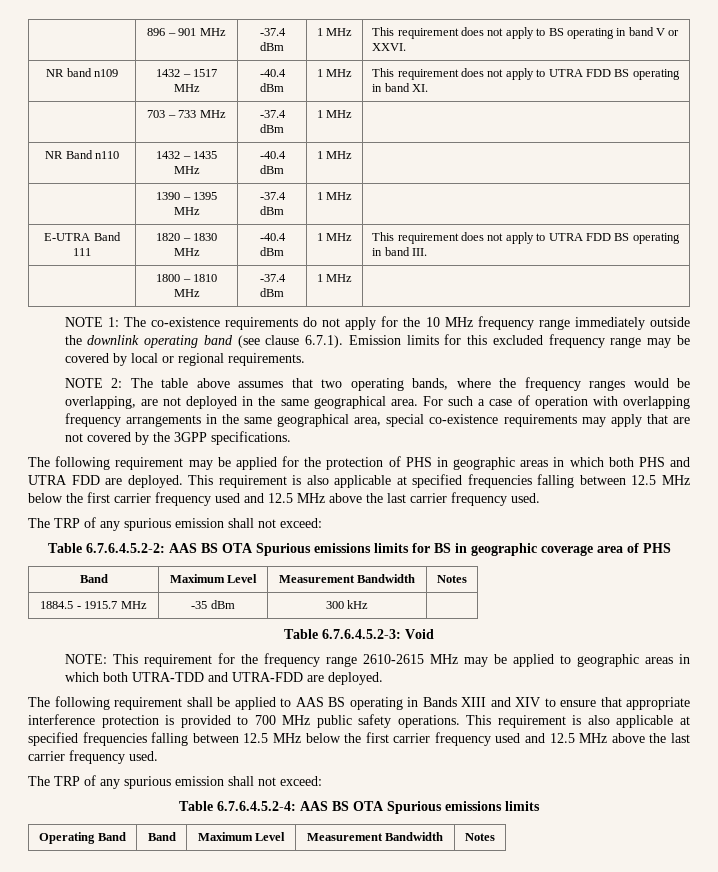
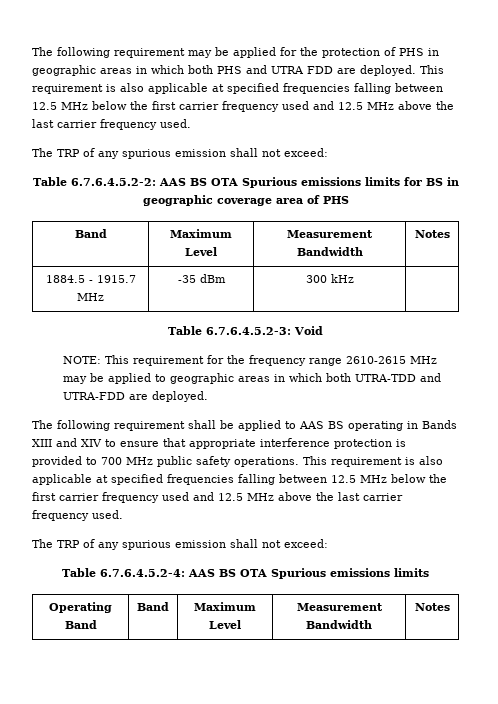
[147,28,226,36] [259,28,286,36] [260,42,284,51] [316,28,353,36] [372,27,680,39] [372,43,407,51] [46,68,118,77] [156,69,217,77] [173,84,200,92] [259,69,286,77] [260,83,284,92] [316,69,353,77] [372,68,680,80] [372,83,428,92] [147,110,226,118] [259,110,286,118] [260,124,284,133] [316,110,353,118] [45,150,119,159] [156,151,217,159] [173,166,200,174] [259,151,286,159] [260,165,284,174] [316,151,353,159] [156,192,217,200] [173,207,200,215] [259,192,286,200] [260,206,284,215] [316,192,353,200] [44,232,121,241] [73,248,91,256] [156,233,217,241] [173,248,200,256] [259,233,286,241] [260,247,284,256] [316,233,353,241] [372,232,680,244] [372,247,427,256] [156,274,217,282] [173,289,200,297] [259,274,286,282] [260,288,284,297] [316,274,353,282] [64,316,691,330] [64,334,690,348] [64,353,305,366] [64,377,690,391] [64,395,690,409] [64,413,690,427] [64,431,291,445] | 896 – 901 MHz | -37.4 dBm | 1 MHz | This requirement does not apply to BS operating in band V or XXVI. // NR band n109 | 1432 – 1517 MHz | -40.4 dBm | 1 MHz | This requirement does not apply to UTRA FDD BS operating in band XI. // | 703 – 733 MHz | -37.4 dBm | 1 MHz | // NR Band n110 | 1432 – 1435 MHz | -40.4 dBm | 1 MHz | // | 1390 – 1395 MHz | -37.4 dBm | 1 MHz | // E-UTRA Band 111 | 1820 – 1830 MHz | -40.4 dBm | 1 MHz | This requirement does not apply to UTRA FDD BS operating in band III. // | 1800 – 1810 MHz | -37.4 dBm | 1 MHz | // NOTE 1: The co-existence requirements do not apply for the 10 MHz frequency range immediately outside the downlink operating band (see clause 6.7.1). Emission limits for this excluded frequency range may be covered by local or regional requirements. // NOTE 2: The table above assumes that two operating bands, where the frequency ranges would be overlapping, are not deployed in the same geographical area. For such a case of operation with overlapping frequency arrangements in the same geographical area, special co-existence requirements may apply that are not covered by the 3GPP specifications. // -> (32, 51) none

